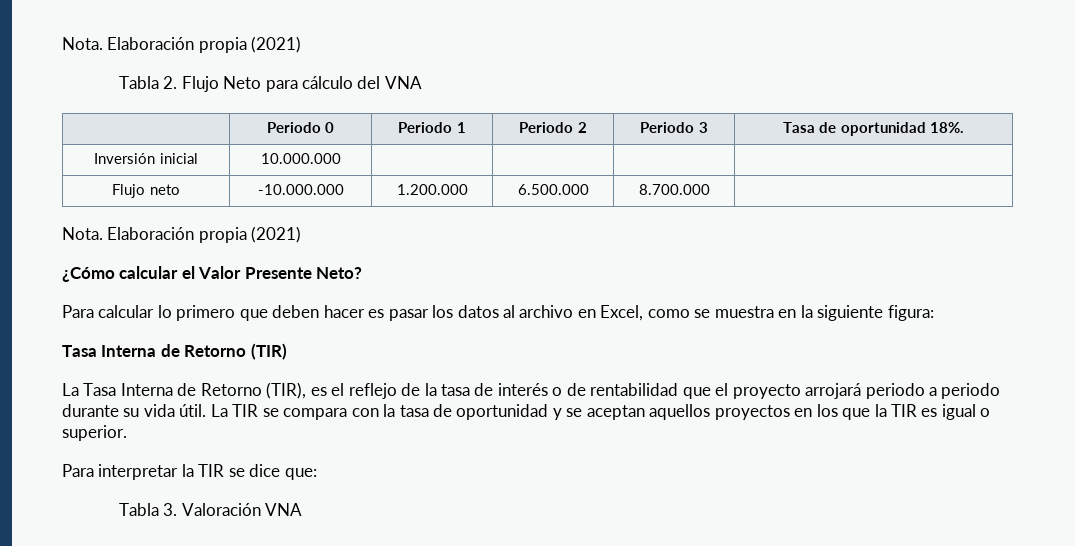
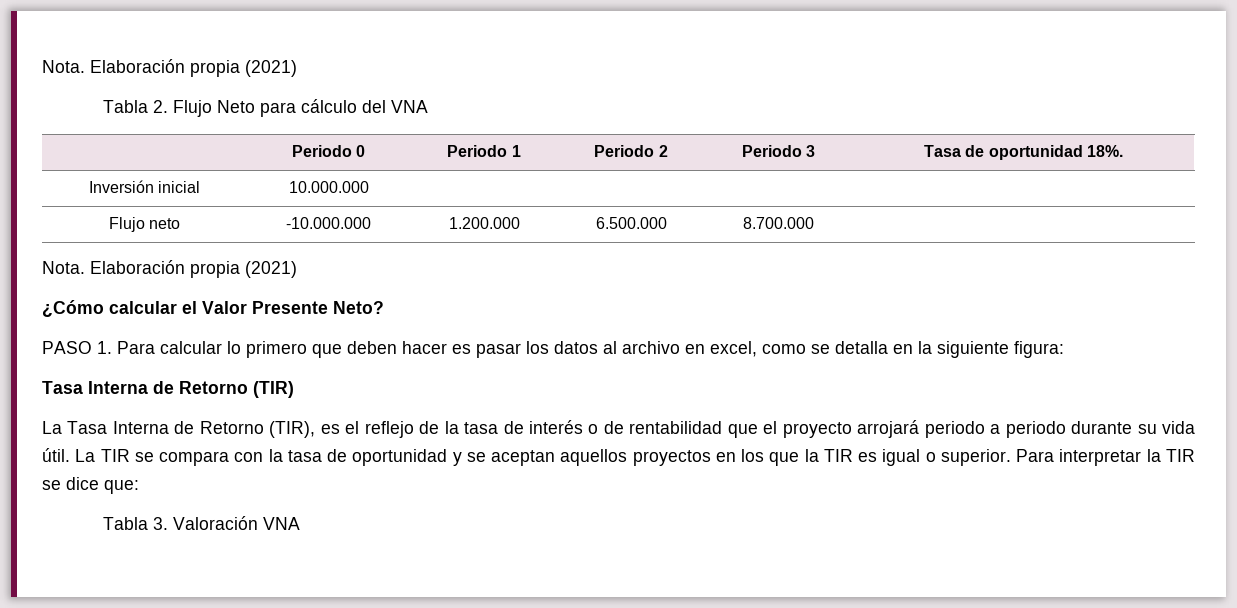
(363, 273) none -> [42,341,112,354] PASO 1.
[600,305,644,321] Excel, -> [710,341,757,357] excel,
[714,306,774,318] muestra -> [835,341,888,354] detalla
(127, 433) // -> (1011, 457) none

